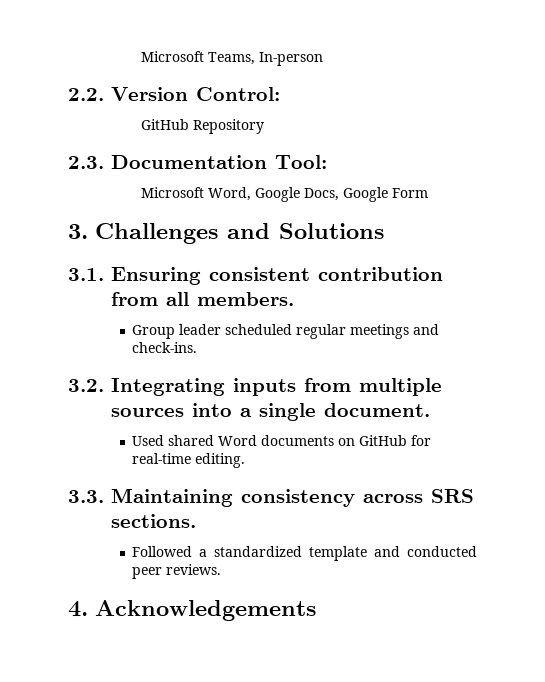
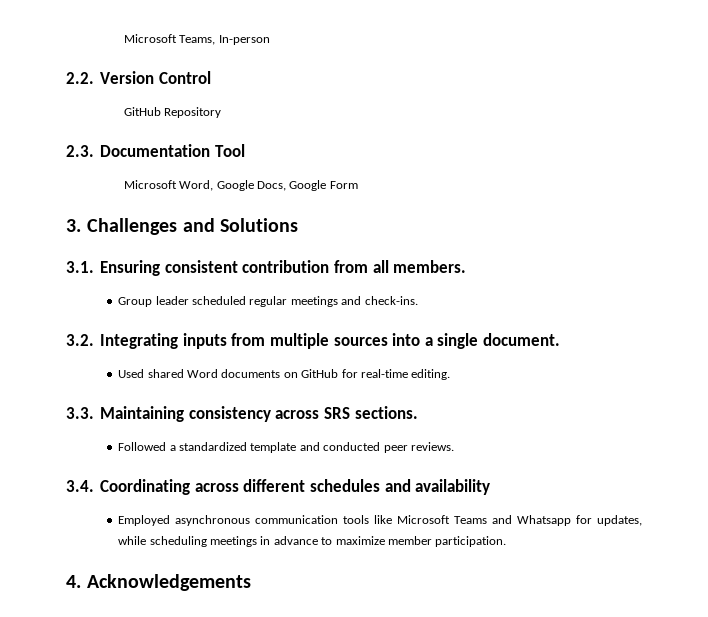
[196,87,280,101] Control: -> [158,71,211,84] Control
[275,155,327,169] Tool: -> [214,144,245,157] Tool
(222, 569) none -> [66,479,491,495] [118,515,642,526] [118,536,507,547] // 3.4. Coordinating across different schedules and availability // Employed asynchronous communication tools like Microsoft Teams and Whatsapp for updates, while scheduling meetings in advance to maximize member participation.

